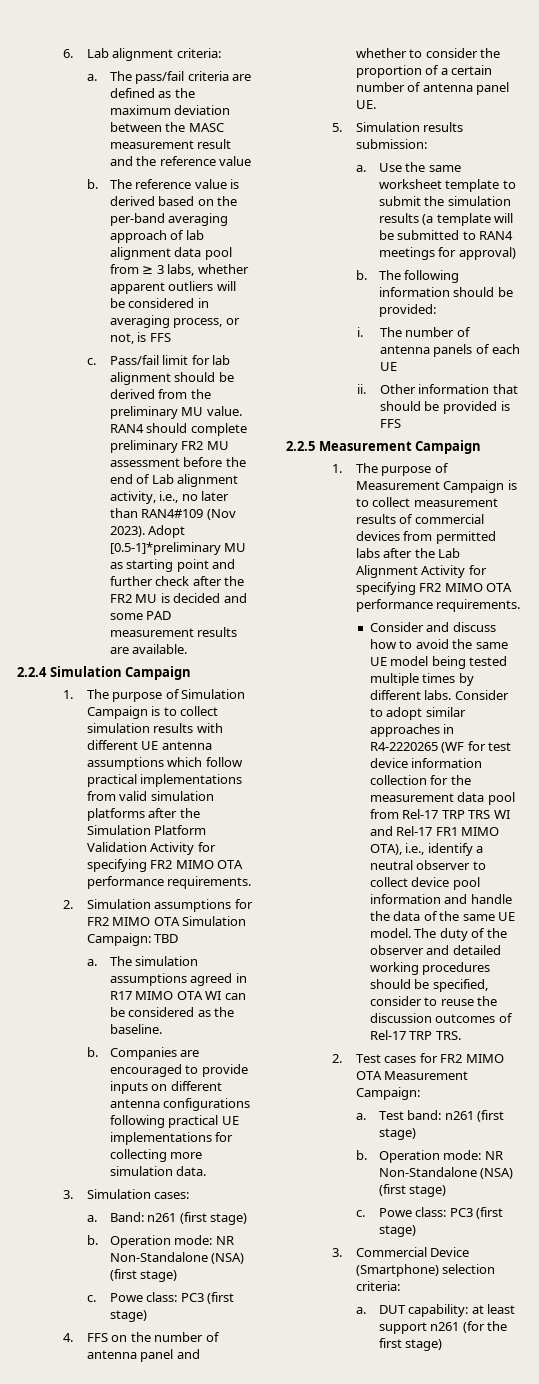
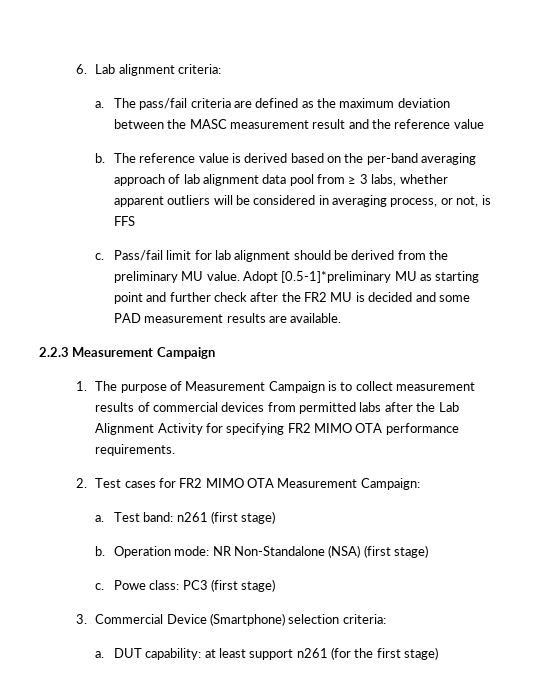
[109,423,247,436] [109,440,229,453] [109,457,246,467] [109,474,239,487] [109,491,230,504] [109,508,236,520] [109,526,145,537] RAN4 should complete preliminary FR2 MU assessment before the end of Lab alignment activity, i.e., no later than RAN4#109 (Nov 2023). -> (240, 276) none
[17,666,192,680] [63,689,246,702] [86,706,219,719] [86,723,223,733] [86,740,212,750] [86,757,243,770] [86,774,243,787] [86,791,214,801] [86,808,200,821] [86,825,207,835] [86,842,216,855] [86,859,244,872] [86,876,252,889] [63,899,253,912] [86,916,247,926] [86,933,179,946] [86,956,199,966] [109,973,247,986] [109,991,246,1000] [109,1007,235,1017] [109,1024,162,1034] [86,1047,200,1060] [109,1064,248,1077] [109,1081,222,1094] [109,1098,251,1111] [109,1115,239,1128] [109,1132,234,1145] [109,1149,203,1162] [109,1166,207,1176] [63,1189,190,1199] [86,1212,248,1225] [86,1235,234,1248] [109,1252,245,1264] [109,1269,178,1282] [86,1292,235,1304] [109,1310,147,1322] [63,1332,220,1342] [86,1349,200,1362] [355,48,501,58] [355,65,493,78] [355,82,510,95] [355,100,376,109] [332,122,464,132] [355,139,427,149] [355,162,461,172] [378,179,516,192] [378,196,511,206] [378,213,514,226] [378,230,514,240] [378,247,516,260] [355,270,460,283] [378,287,513,297] [378,304,436,317] [356,327,471,337] [379,344,520,357] [379,362,397,371] [356,384,518,394] [379,401,510,414] [379,419,401,428] [286,441,315,451] 2.2.4 Simulation Campaign // 1. The purpose of Simulation Campaign is to collect simulation results with different UE antenna assumptions which follow practical implementations from valid simulation platforms after the Simulation Platform Validation Activity for specifying FR2 MIMO OTA performance requirements. // 2. Simulation assumptions for FR2 MIMO OTA Simulation Campaign: TBD // a. The simulation assumptions agreed in R17 MIMO OTA WI can be considered as the baseline. // b. Companies are encouraged to provide inputs on different antenna configurations following practical UE implementations for collecting more simulation data. // 3. Simulation cases: // a. Band: n261 (first stage) // b. Operation mode: NR Non-Standalone (NSA) (first stage) // c. Powe class: PC3 (first stage) // 4. FFS on the number of antenna panel and whether to consider the proportion of a certain number of antenna panel UE. // 5. Simulation results submission: // a. Use the same worksheet template to submit the simulation results (a template will be submitted to RAN4 meetings for approval) // b. The following information should be provided: // i. The number of antenna panels of each UE // ii. Other information that should be provided is FFS // 2.2.5 -> [39,347,69,357] 2.2.3
[369,622,496,632] [369,639,508,649] [369,656,508,669] [369,673,474,686] [369,690,509,700] [369,707,466,720] [369,724,455,737] [369,741,512,753] [369,758,483,768] [369,775,471,785] [369,792,515,805] [369,809,510,819] [369,826,500,836] [369,843,484,856] [369,860,486,870] [369,877,480,890] [369,894,512,904] [369,911,516,921] [369,928,507,941] [369,945,501,955] [369,962,491,975] [369,979,488,992] [369,996,498,1006] [369,1013,513,1023] [369,1030,461,1040] // Consider and discuss how to avoid the same UE model being tested multiple times by different labs. Consider to adopt similar approaches in R4-2220265 (WF for test device information collection for the measurement data pool from Rel-17 TRP TRS WI and Rel-17 FR1 MIMO OTA), i.e., identify a neutral observer to collect device pool information and handle the data of the same UE model. The duty of the observer and detailed working procedures should be specified, consider to reuse the discussion outcomes of Rel-17 TRP TRS. -> (176, 450) none

